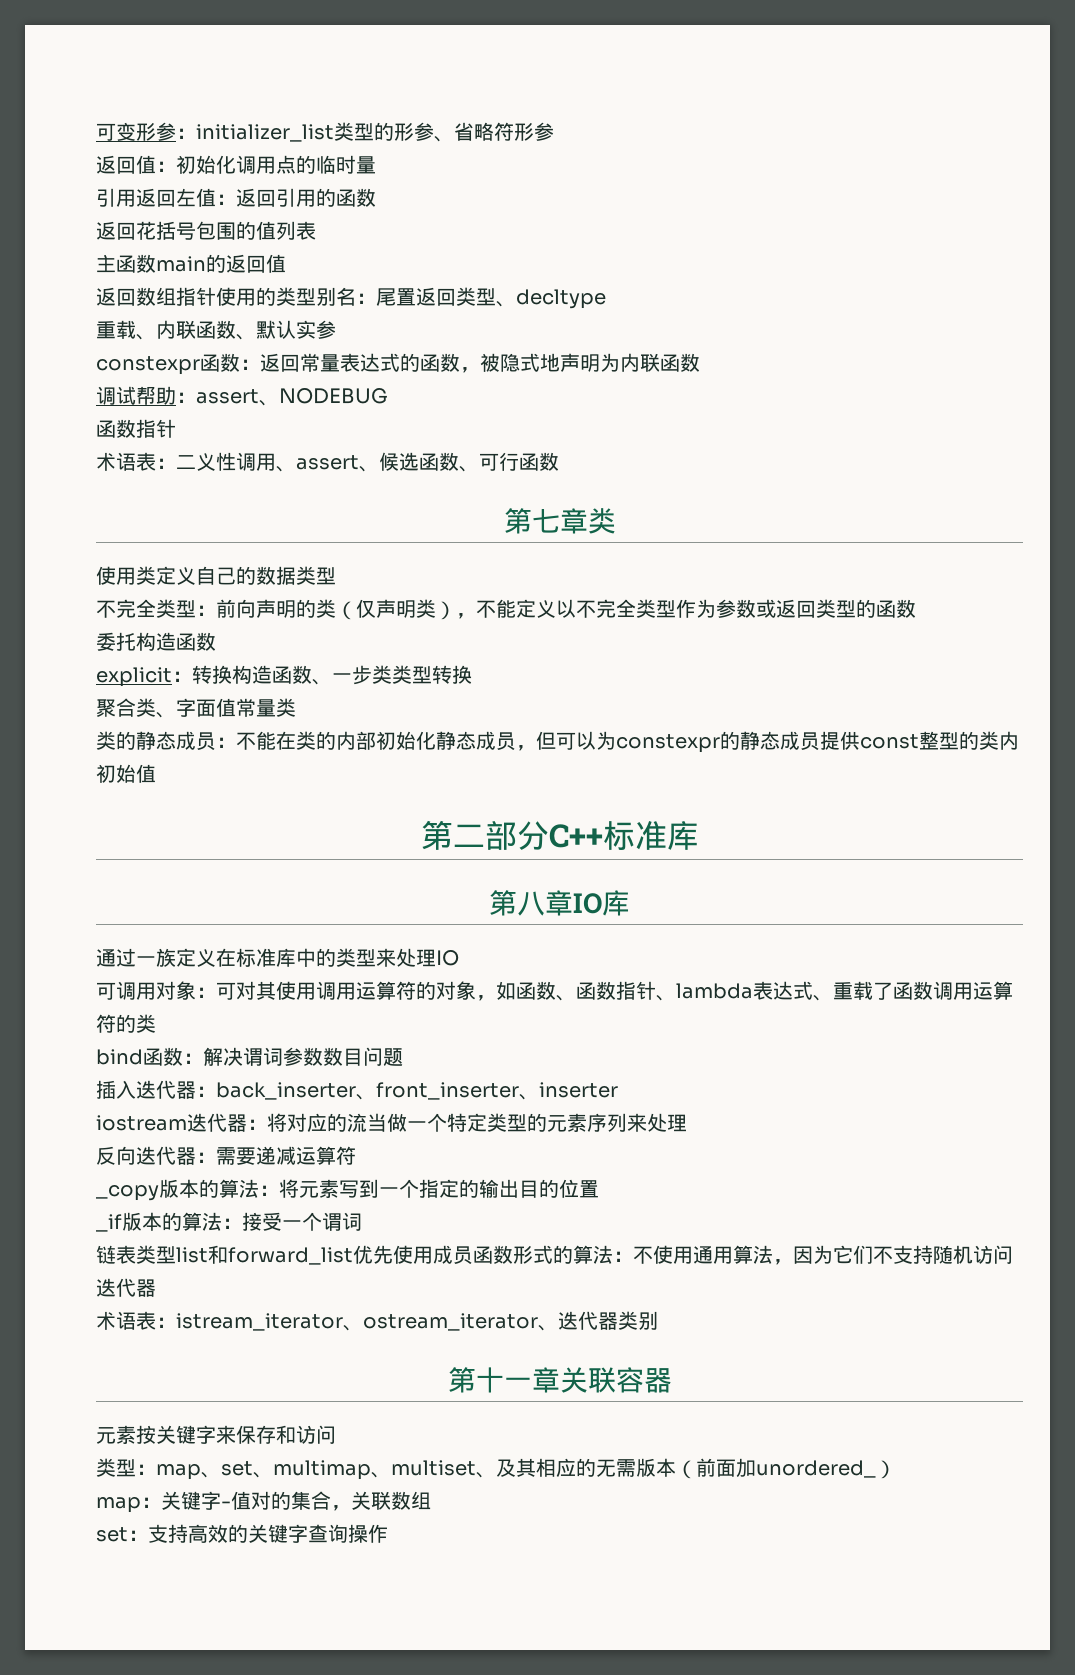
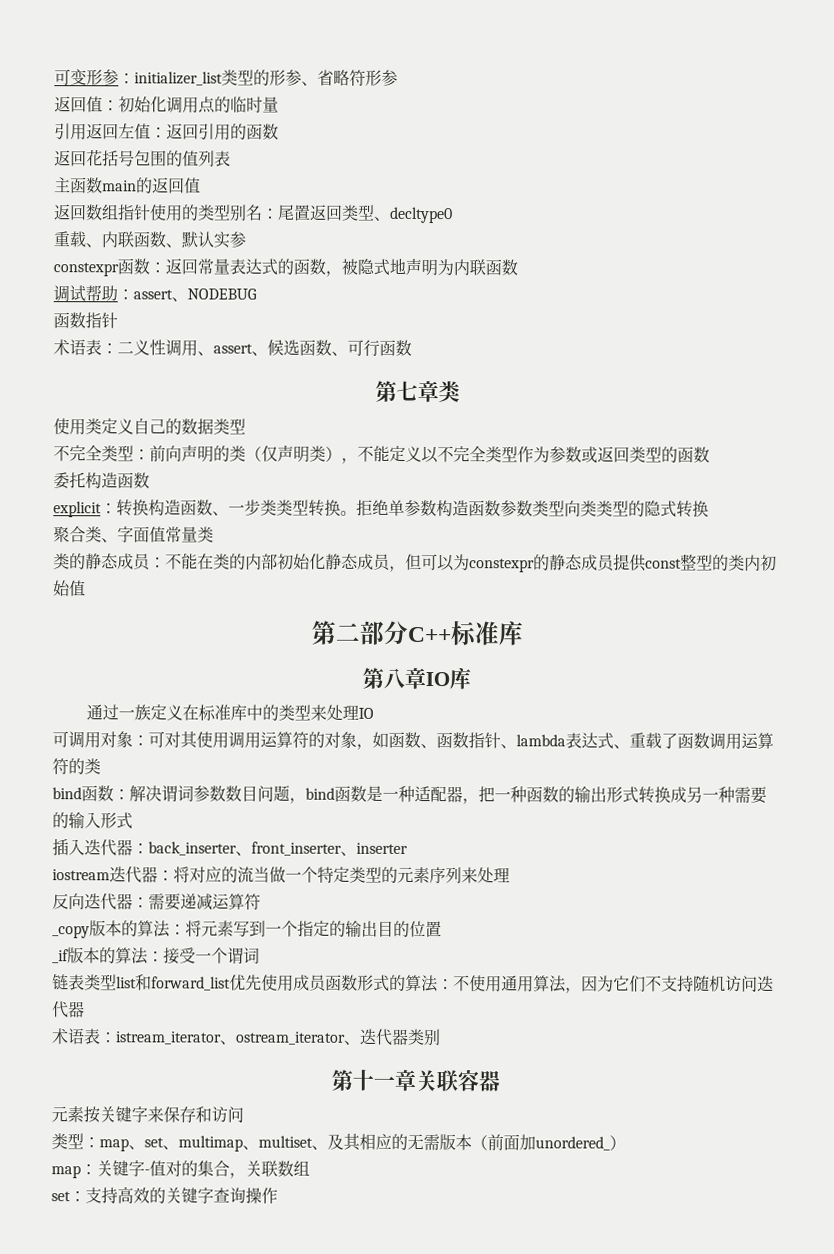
[516,289,606,309] decltype -> [389,206,453,224] decltype0
(472, 674) none -> [340,499,709,518] 。拒绝单参数构造函数参数类型向类类型的隐式转换
(403, 1057) none -> [289,785,767,805] [52,812,133,829] ，bind函数是一种适配器，把一种函数的输出形式转换成另一种需要的输入形式

